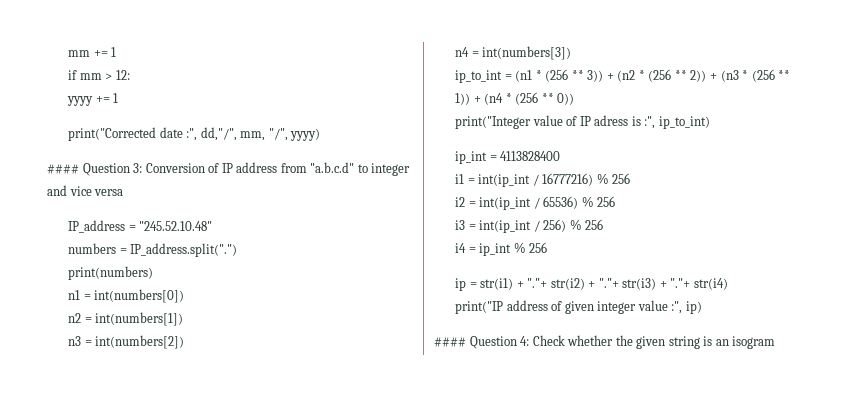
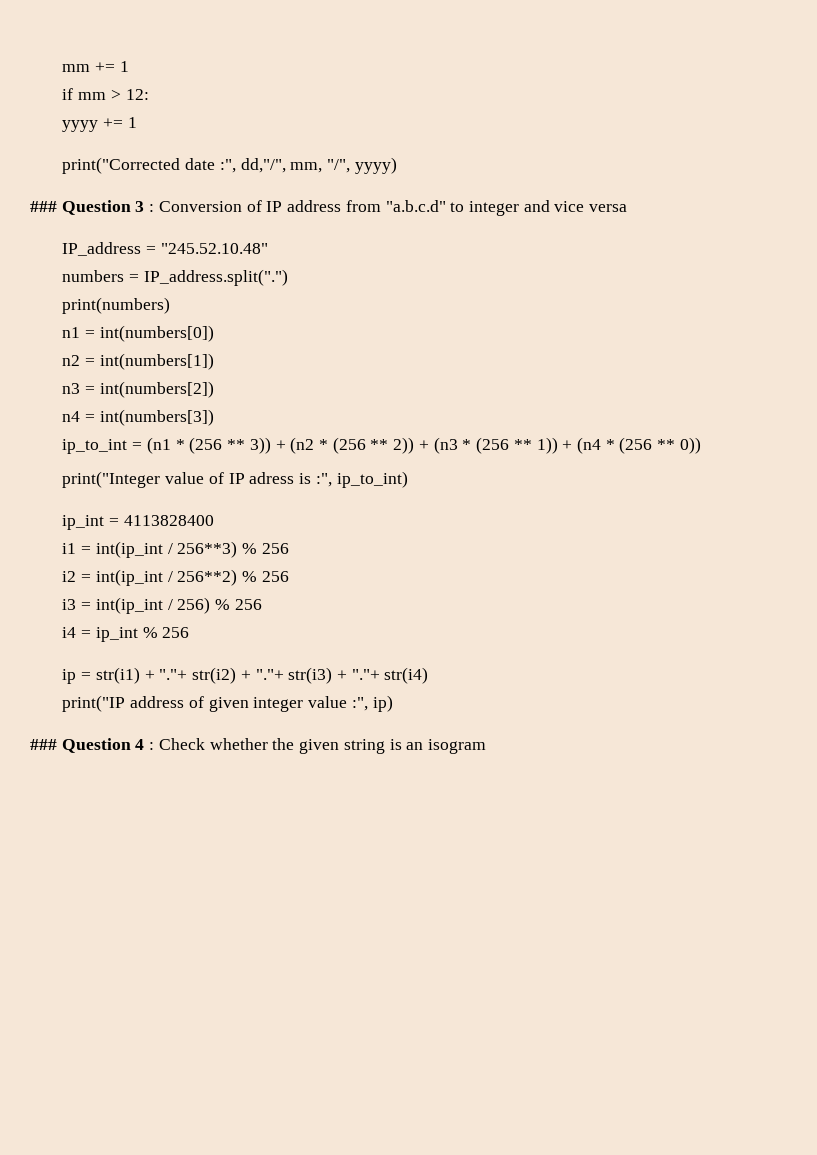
[47,163,143,176] #### Question 3: -> [30,200,155,215] ### Question 3 :
[542,173,594,186] 16777216) -> [177,541,238,558] 256**3)
[543,196,579,209] 65536) -> [177,569,238,586] 256**2)
[434,336,530,349] #### Question 4: -> [30,738,155,753] ### Question 4 :

